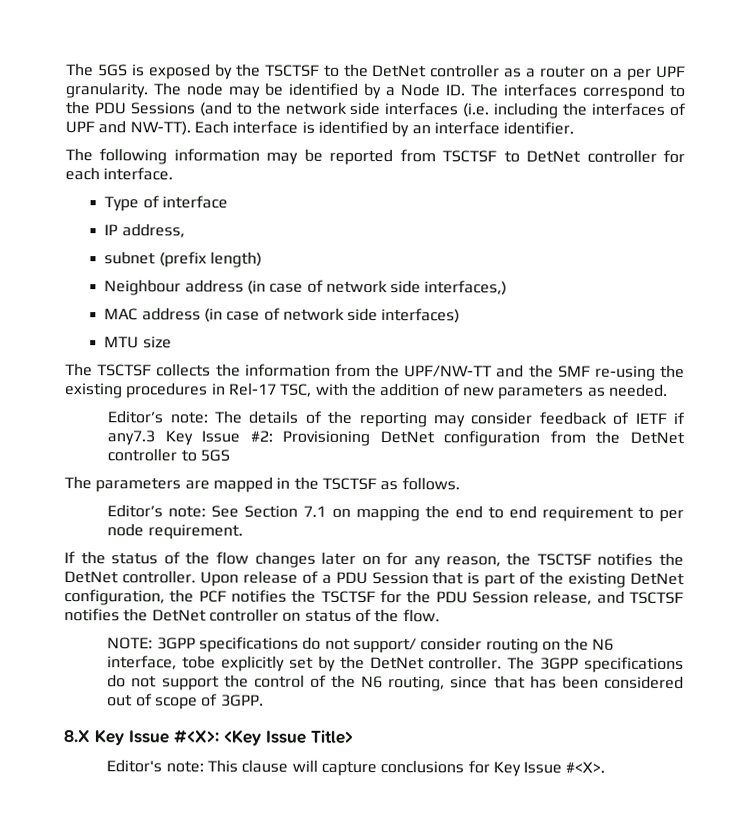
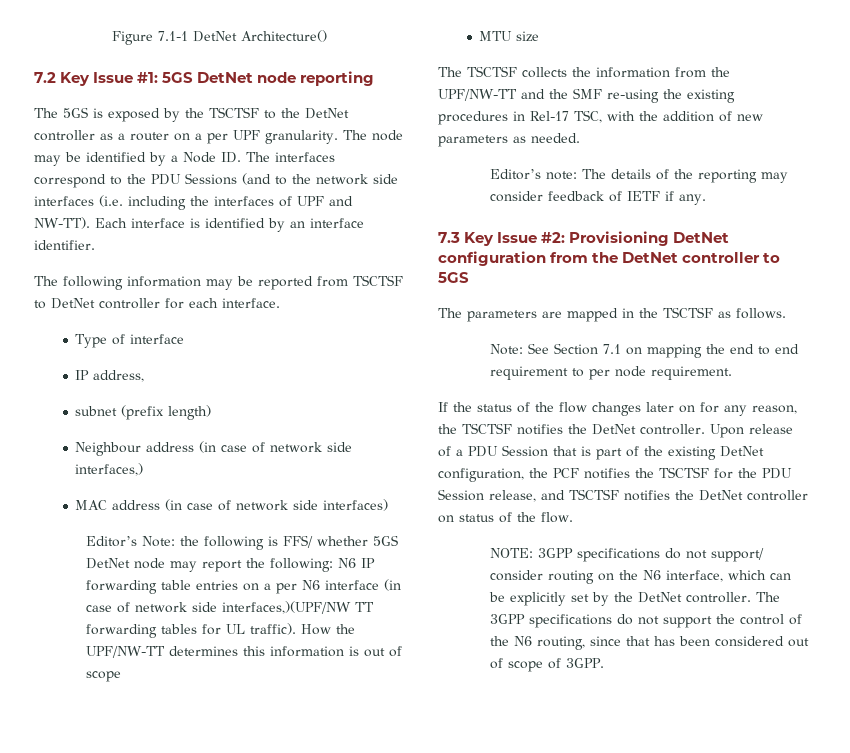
(66, 70) none -> [111,30,327,45] [34,71,375,86] Figure 7.1-1 DetNet Architecture() // 7.2 Key Issue #1: 5GS DetNet node reporting //
(461, 316) none -> [85,535,398,550] [85,558,375,572] [85,579,401,594] [85,601,374,614] [85,623,355,638] [85,646,402,658] [85,671,121,682] // Editor’s Note: the following is FFS/ whether 5GS DetNet node may report the following: N6 IP forwarding table entries on a per N6 interface (in case of network side interfaces,)(UPF/NW TT forwarding tables for UL traffic). How the UPF/NW-TT determines this information is out of scope
[107,430,156,446] any7.3 -> [678,194,706,205] [438,232,460,243] any. // 7.3
[107,504,207,518] Editor’s note: -> [489,344,523,355] Note:
[182,655,217,669] tobe -> [727,570,791,580] [488,592,505,602] which can be
[63,729,353,746] [106,759,606,777] // 8.X Key Issue #<X>: <Key Issue Title> // Editor's note: This clause will capture conclusions for Key Issue #<X>. -> (604, 663) none

